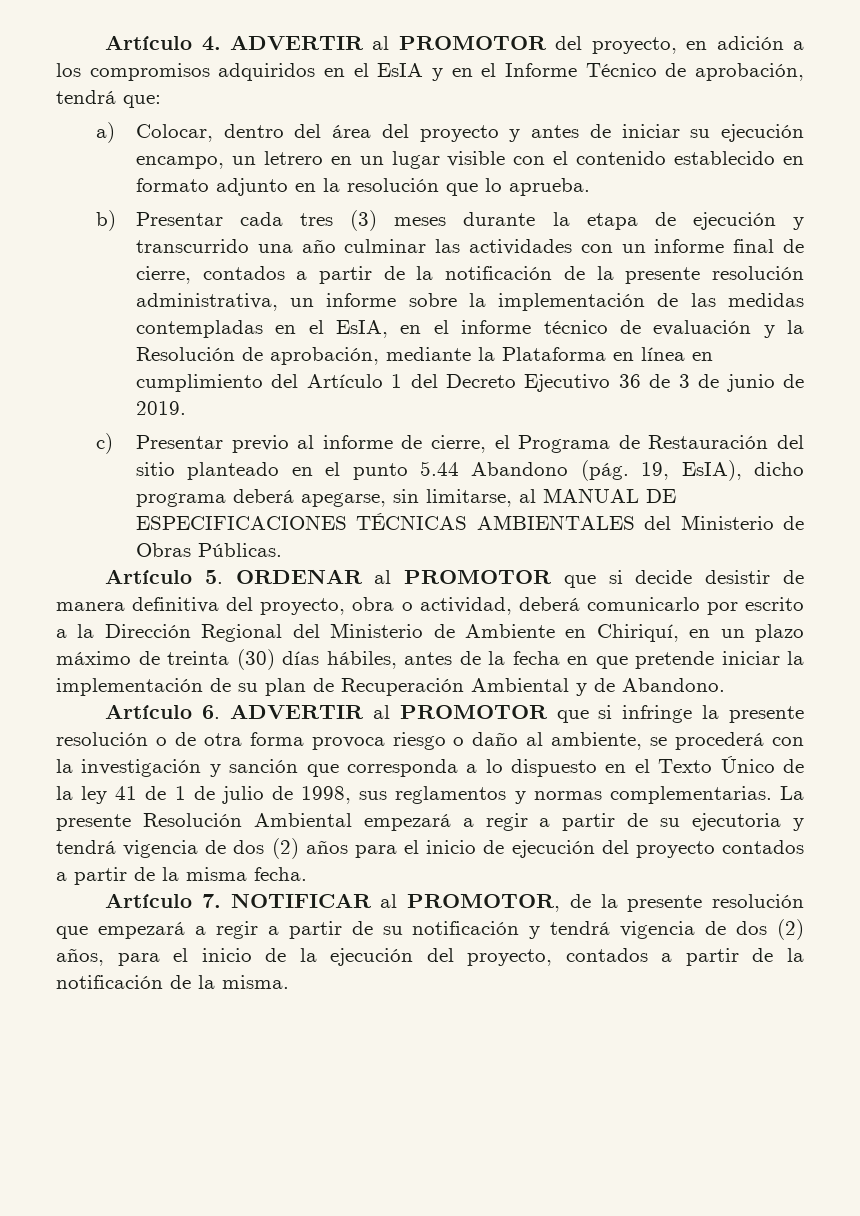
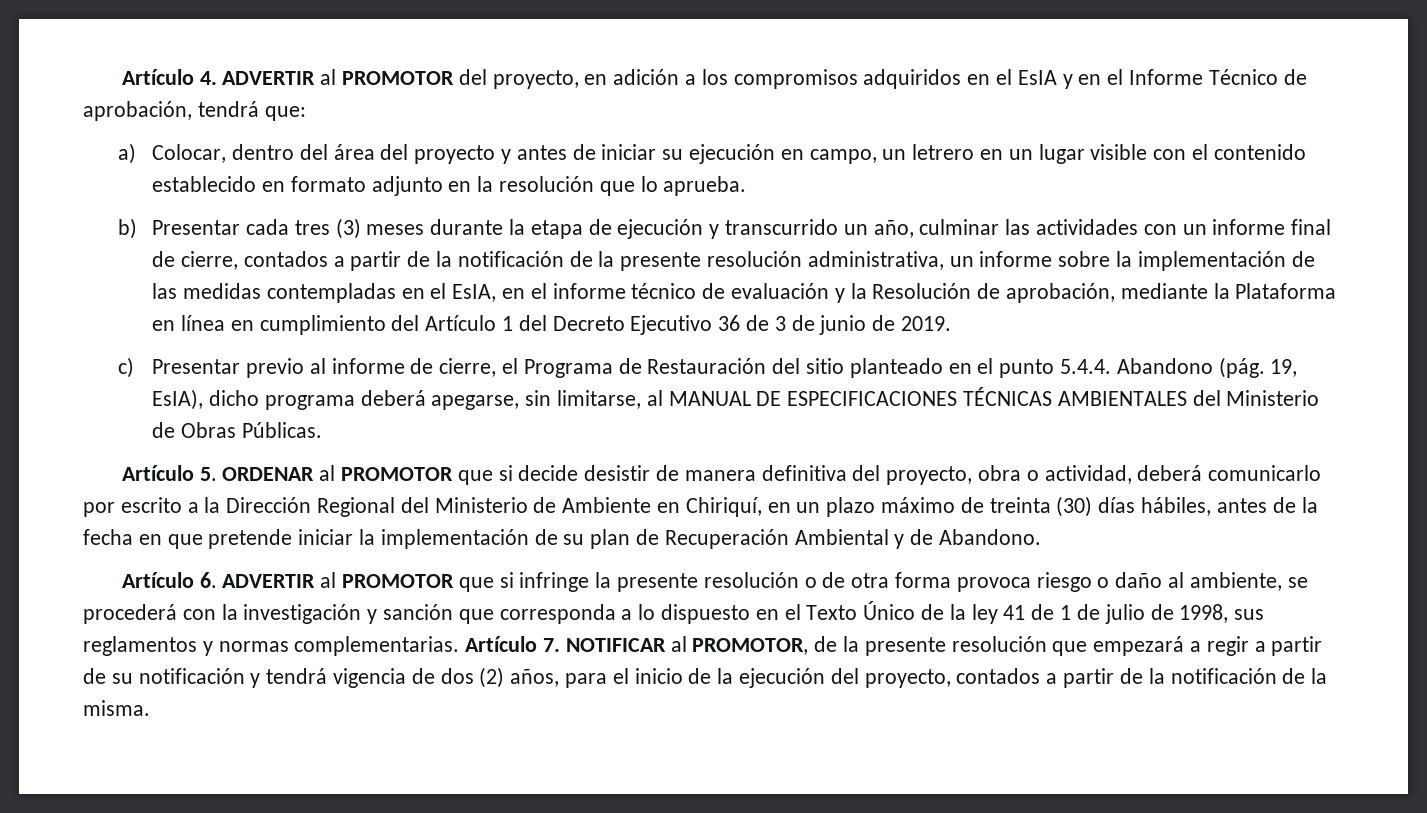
[135,156,224,169] encampo, -> [780,149,877,164] en campo,
[257,239,336,253] una año -> [843,220,914,238] un año,
[419,461,459,476] 5.44 -> [1059,359,1111,374] 5.4.4.
[780,786,804,800] [56,813,804,831] [56,838,804,859] [56,867,307,885] La presente Resolución Ambiental empezará a regir a partir de su ejecutoria y tendrá vigencia de dos (2) años para el inicio de ejecución del proyecto contados a partir de la misma fecha. // -> (460, 646) none

